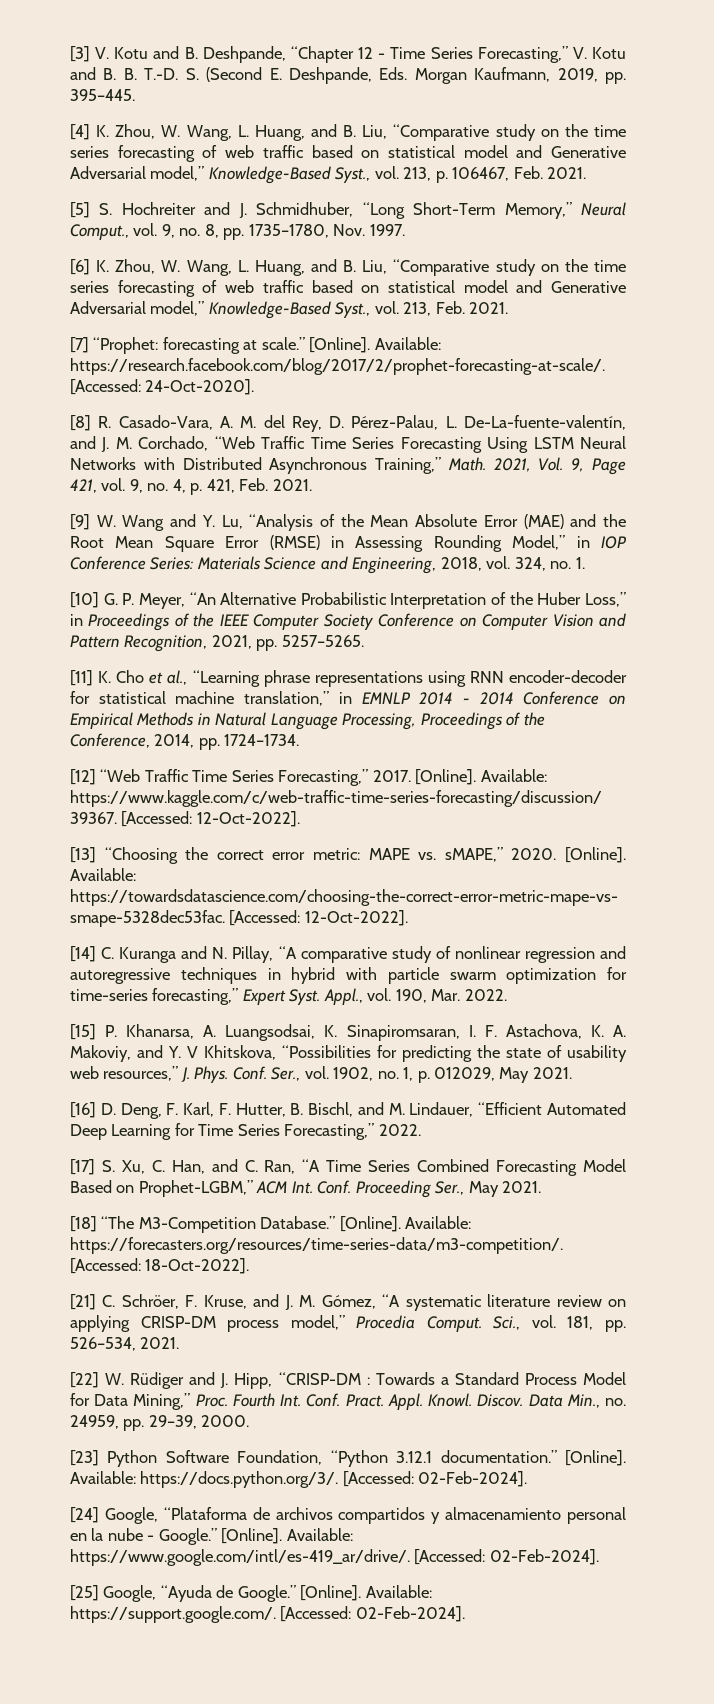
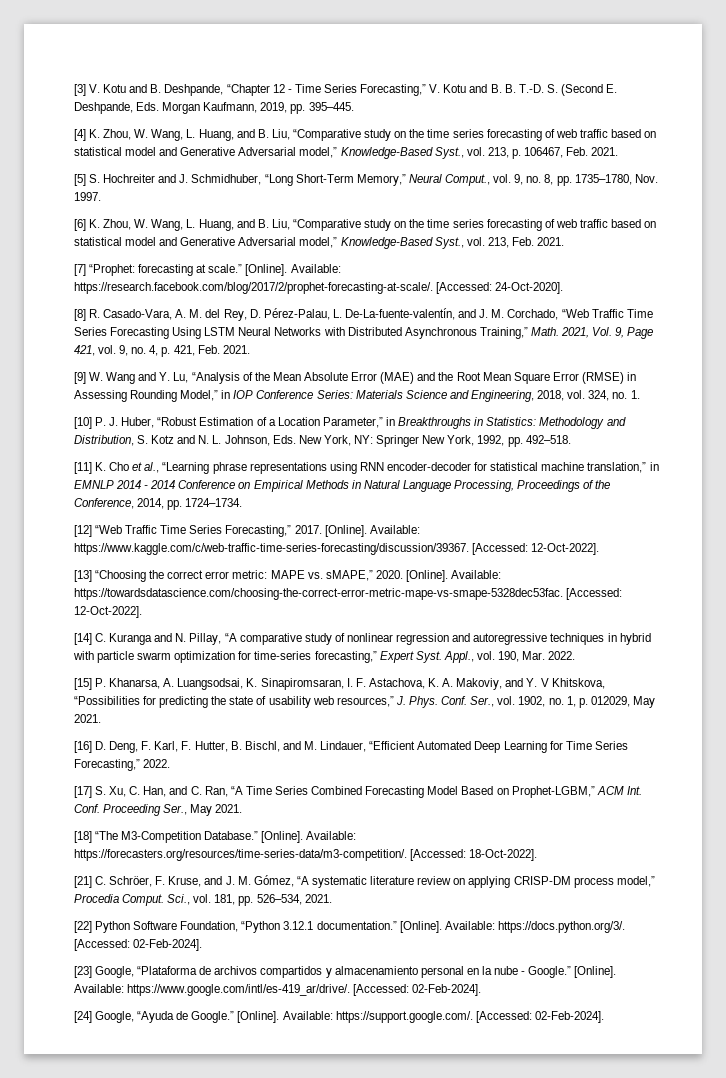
[103,592,626,609] [70,613,626,631] [70,635,364,652] G. P. Meyer, “An Alternative Probabilistic Interpretation of the Huber Loss,” in Proceedings of the IEEE Computer Society Conference on Computer Vision and Pattern Recognition, 2021, pp. 5257–5265. -> [95,417,626,429] [73,435,571,447] P. J. Huber, “Robust Estimation of a Location Parameter,” in Breakthroughs in Statistics: Methodology and Distribution, S. Kotz and N. L. Johnson, Eds. New York, NY: Springer New York, 1992, pp. 492–518.
[105,1372,626,1389] [70,1393,626,1410] [70,1415,250,1431] [70,1450,100,1466] W. Rüdiger and J. Hipp, “CRISP-DM : Towards a Standard Process Model for Data Mining,” Proc. Fourth Int. Conf. Pract. Appl. Knowl. Discov. Data Min., no. 24959, pp. 29–39, 2000. // [23] -> (92, 927) none
[70,1507,100,1523] [24] -> [73,966,92,978] [23]
[70,1585,100,1601] [25] -> [73,1011,92,1023] [24]

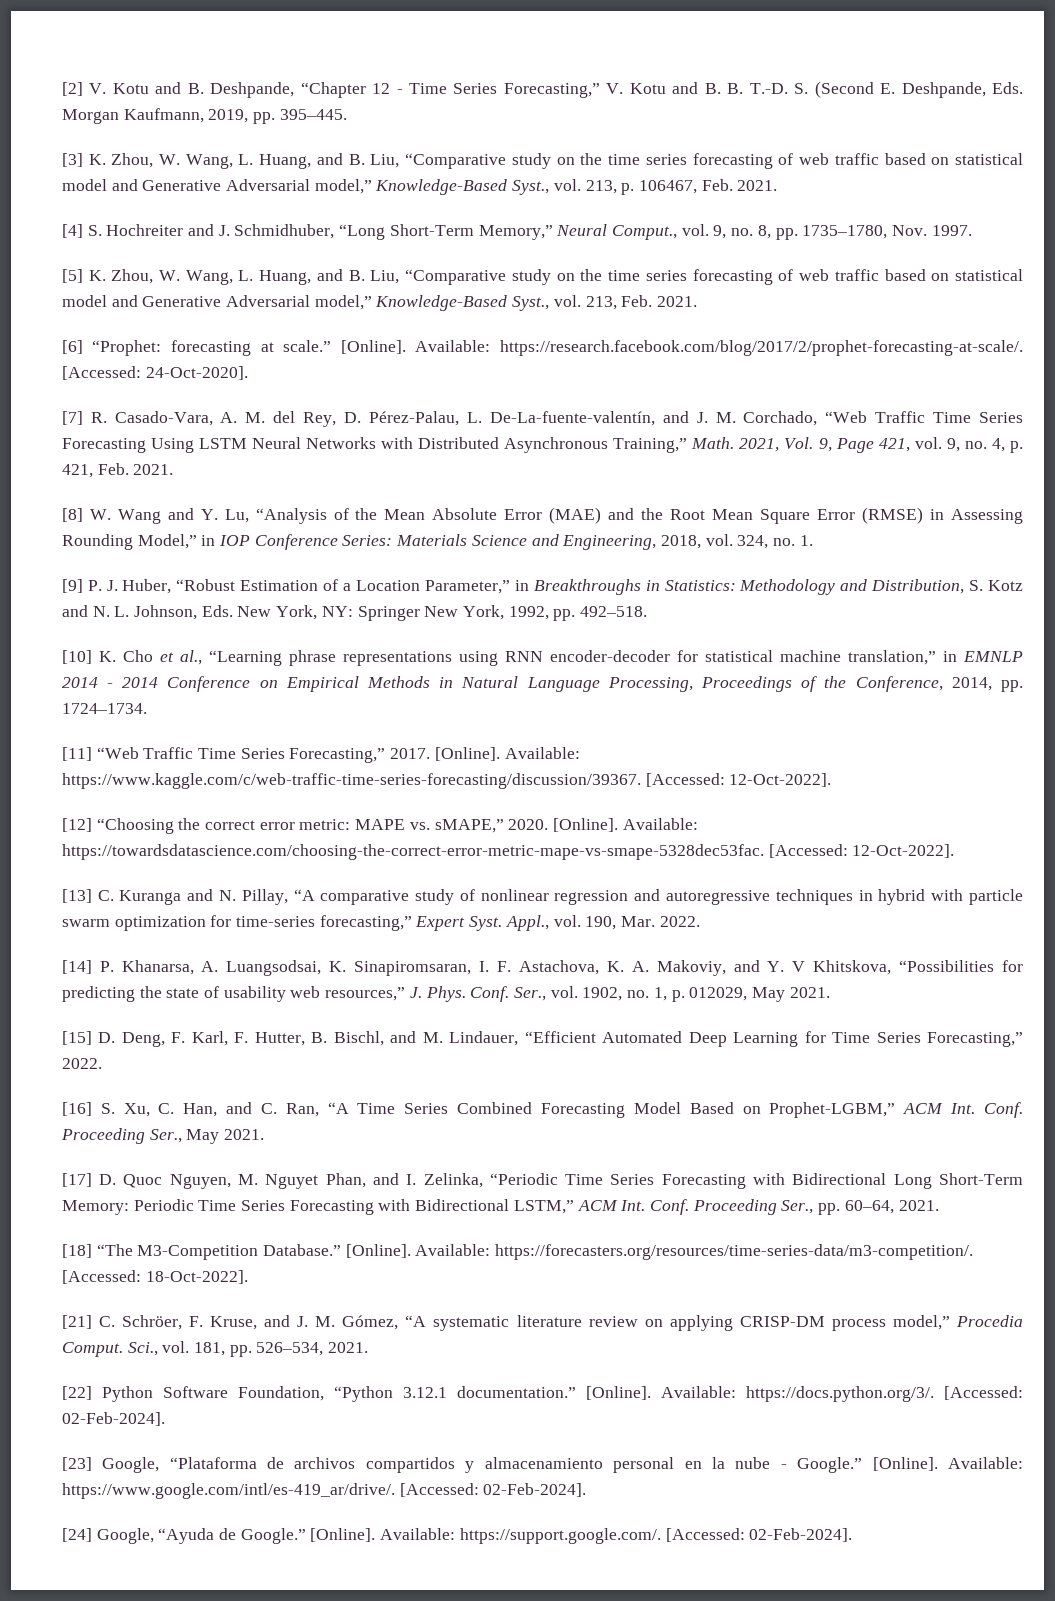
[73,84,86,96] [3] -> [61,82,83,96] [2]
[73,129,86,141] [4] -> [61,153,83,167] [3]
[73,174,86,186] [5] -> [61,224,83,238] [4]
[73,219,86,231] [6] -> [61,269,83,283] [5]
[73,264,86,276] [7] -> [61,340,83,354] [6]
[73,309,86,321] [8] -> [61,411,83,425] [7]
[73,372,86,384] [9] -> [61,508,83,522] [8]
[73,417,92,429] [10] -> [61,579,83,593] [9]
[73,462,92,474] [11] -> [61,650,92,664] [10]
[73,525,92,537] [12] -> [61,747,92,761] [11]
[73,570,92,582] [13] -> [61,818,92,832] [12]
[73,633,92,645] [14] -> [61,889,92,903] [13]
[73,678,92,690] [15] -> [61,960,92,974] [14]
[73,741,92,753] [16] -> [61,1031,92,1045] [15]
[73,786,92,798] [17] -> [61,1102,92,1116] [16]
(243, 808) none -> [61,1173,1024,1189] [61,1199,939,1215] // [17] D. Quoc Nguyen, M. Nguyet Phan, and I. Zelinka, “Periodic Time Series Forecasting with Bidirectional Long Short-Term Memory: Periodic Time Series Forecasting with Bidirectional LSTM,” ACM Int. Conf. Proceeding Ser., pp. 60–64, 2021.

